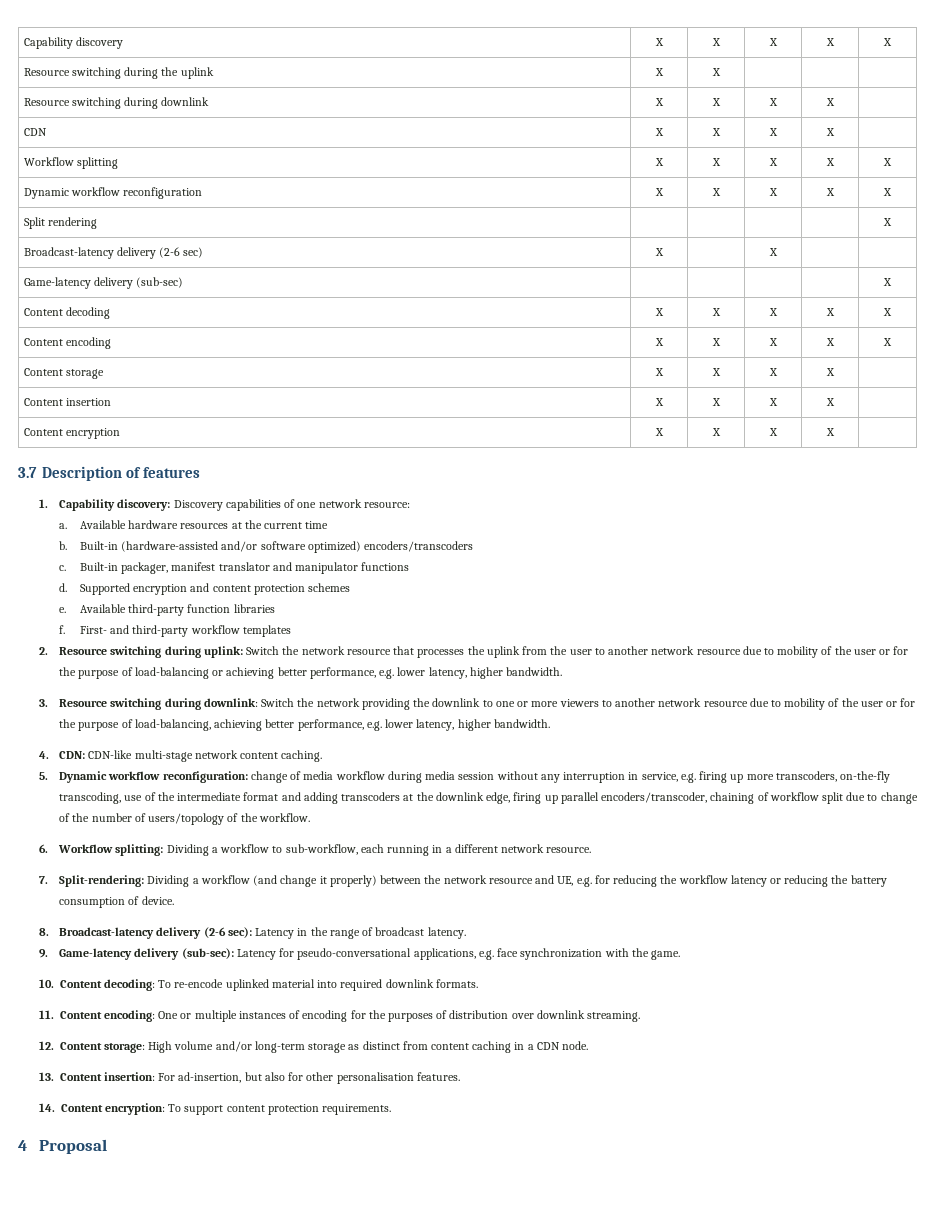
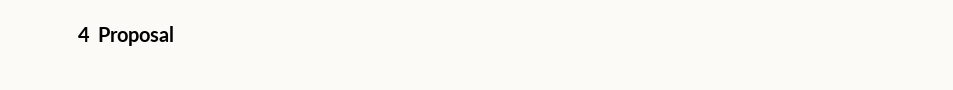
[23,37,123,49] [654,38,664,46] [711,38,721,46] [768,38,778,46] [825,38,835,46] [883,38,892,46] [23,67,214,79] [654,68,664,76] [711,68,721,76] [23,97,210,109] [654,98,664,106] [711,98,721,106] [768,98,778,106] [825,98,835,106] [23,128,47,136] [654,128,664,136] [711,128,721,136] [768,128,778,136] [825,128,835,136] [23,157,118,169] [654,158,664,166] [711,158,721,166] [768,158,778,166] [825,158,835,166] [883,158,892,166] [23,187,203,199] [654,188,664,196] [711,188,721,196] [768,188,778,196] [825,188,835,196] [883,188,892,196] [23,217,97,229] [883,218,892,226] [23,247,204,259] [654,248,664,256] [768,248,778,256] [23,277,184,289] [883,278,892,286] [23,307,110,319] [654,308,664,316] [711,308,721,316] [768,308,778,316] [825,308,835,316] [883,308,892,316] [23,337,111,349] [654,338,664,346] [711,338,721,346] [768,338,778,346] [825,338,835,346] [883,338,892,346] [23,368,104,379] [654,368,664,376] [711,368,721,376] [768,368,778,376] [825,368,835,376] [23,398,111,406] [654,398,664,406] [711,398,721,406] [768,398,778,406] [825,398,835,406] [23,428,120,439] [654,428,664,436] [711,428,721,436] [768,428,778,436] [825,428,835,436] [18,466,201,481] [38,499,410,511] [59,520,329,529] [59,541,473,553] [59,562,410,574] [59,583,350,595] [59,604,275,616] [59,625,291,637] [38,646,909,658] [59,667,563,679] [38,698,916,710] [59,719,550,731] [38,750,323,762] [38,771,890,783] [59,792,918,804] [59,813,310,825] [38,844,592,856] [38,875,887,887] [59,896,174,908] [38,927,466,939] [38,948,681,960] [38,979,478,991] [38,1010,641,1022] [38,1041,589,1053] [38,1072,460,1084] [38,1103,392,1115] Capability discovery | X | X | X | X | X // Resource switching during the uplink | X | X | | | // Resource switching during downlink | X | X | X | X | // CDN | X | X | X | X | // Workflow splitting | X | X | X | X | X // Dynamic workflow reconfiguration | X | X | X | X | X // Split rendering | | | | | X // Broadcast-latency delivery (2-6 sec) | X | | X | | // Game-latency delivery (sub-sec) | | | | | X // Content decoding | X | X | X | X | X // Content encoding | X | X | X | X | X // Content storage | X | X | X | X | // Content insertion | X | X | X | X | // Content encryption | X | X | X | X | // 3.7 Description of features // 1. Capability discovery: Discovery capabilities of one network resource: // a. Available hardware resources at the current time // b. Built-in (hardware-assisted and/or software optimized) encoders/transcoders // c. Built-in packager, manifest translator and manipulator functions // d. Supported encryption and content protection schemes // e. Available third-party function libraries // f. First- and third-party workflow templates // 2. Resource switching during uplink: Switch the network resource that processes the uplink from the user to another network resource due to mobility of the user or for the purpose of load-balancing or achieving better performance, e.g. lower latency, higher bandwidth. // 3. Resource switching during downlink: Switch the network providing the downlink to one or more viewers to another network resource due to mobility of the user or for the purpose of load-balancing, achieving better performance, e.g. lower latency, higher bandwidth. // 4. CDN: CDN-like multi-stage network content caching. // 5. Dynamic workflow reconfiguration: change of media workflow during media session without any interruption in service, e.g. firing up more transcoders, on-the-fly transcoding, use of the intermediate format and adding transcoders at the downlink edge, firing up parallel encoders/transcoder, chaining of workflow split due to change of the number of users/topology of the workflow. // 6. Workflow splitting: Dividing a workflow to sub-workflow, each running in a different network resource. // 7. Split-rendering: Dividing a workflow (and change it properly) between the network resource and UE, e.g. for reducing the workflow latency or reducing the battery consumption of device. // 8. Broadcast-latency delivery (2-6 sec): Latency in the range of broadcast latency. // 9. Game-latency delivery (sub-sec): Latency for pseudo-conversational applications, e.g. face synchronization with the game. // 10. Content decoding: To re-encode uplinked material into required downlink formats. // 11. Content encoding: One or multiple instances of encoding for the purposes of distribution over downlink streaming. // 12. Content storage: High volume and/or long-term storage as distinct from content caching in a CDN node. // 13. Content insertion: For ad-insertion, but also for other personalisation features. // 14. Content encryption: To support content protection requirements. // -> (78, 34) none

